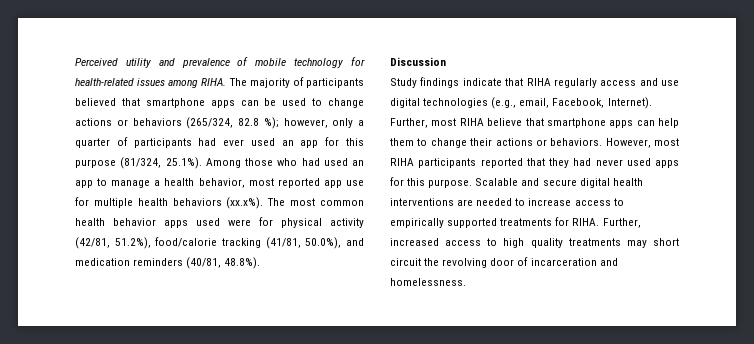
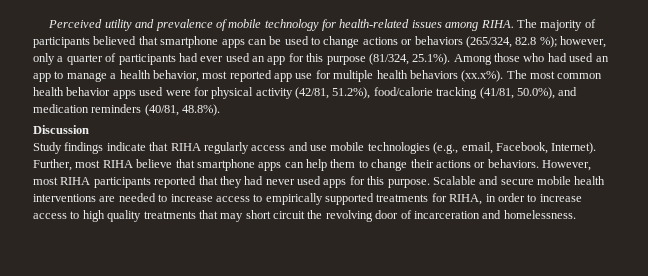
[390,98,420,108] digital -> [330,142,365,151] mobile
[579,178,610,188] digital -> [537,176,571,185] mobile
[572,218,641,228] [390,238,439,246] RIHA. Further, increased -> [449,193,582,205] RIHA, in order to increase
(621, 242) none -> [198,210,218,219] that

